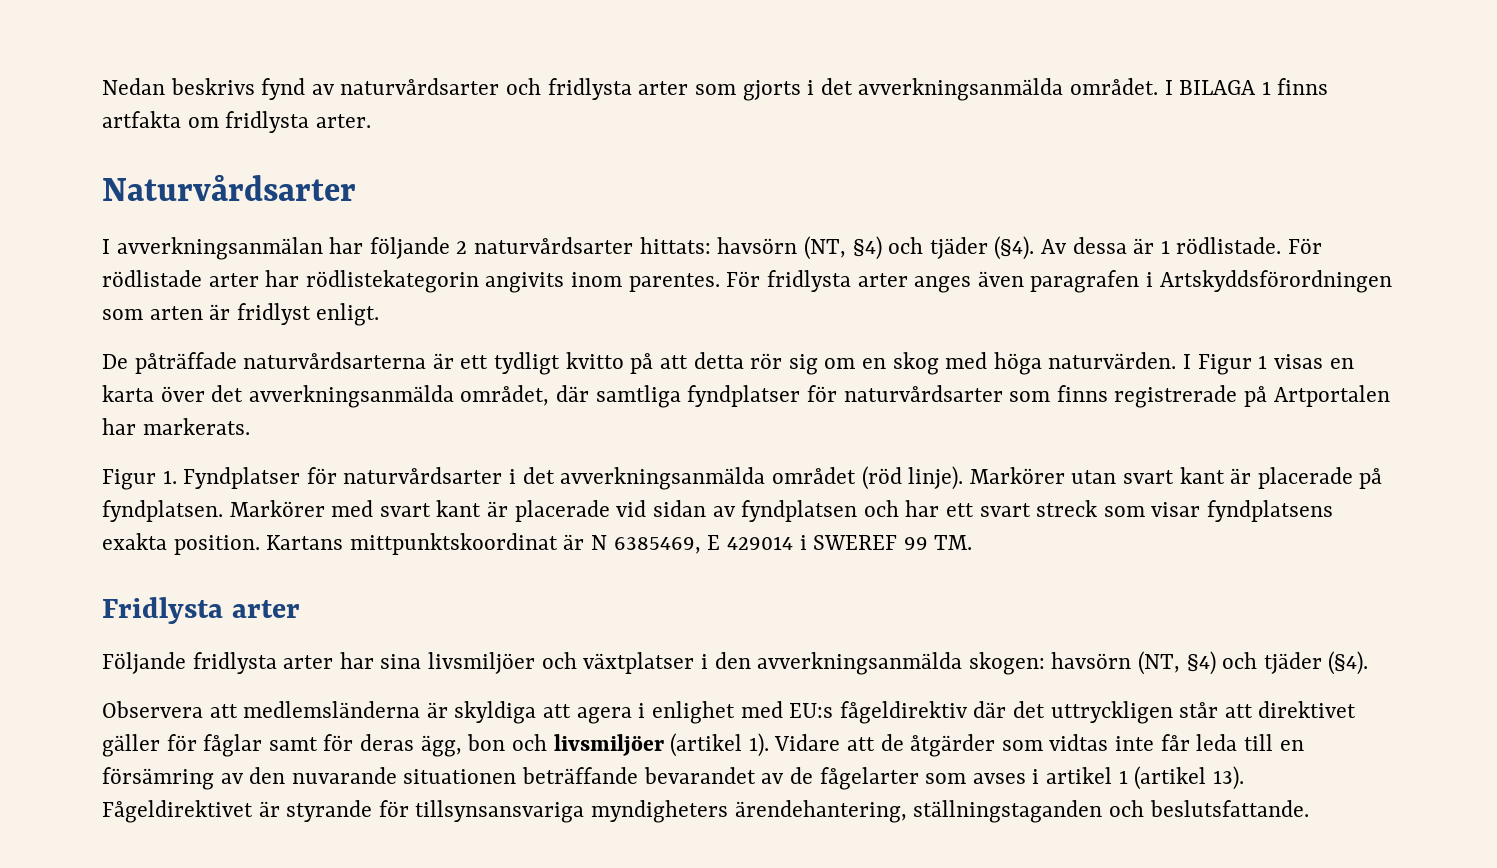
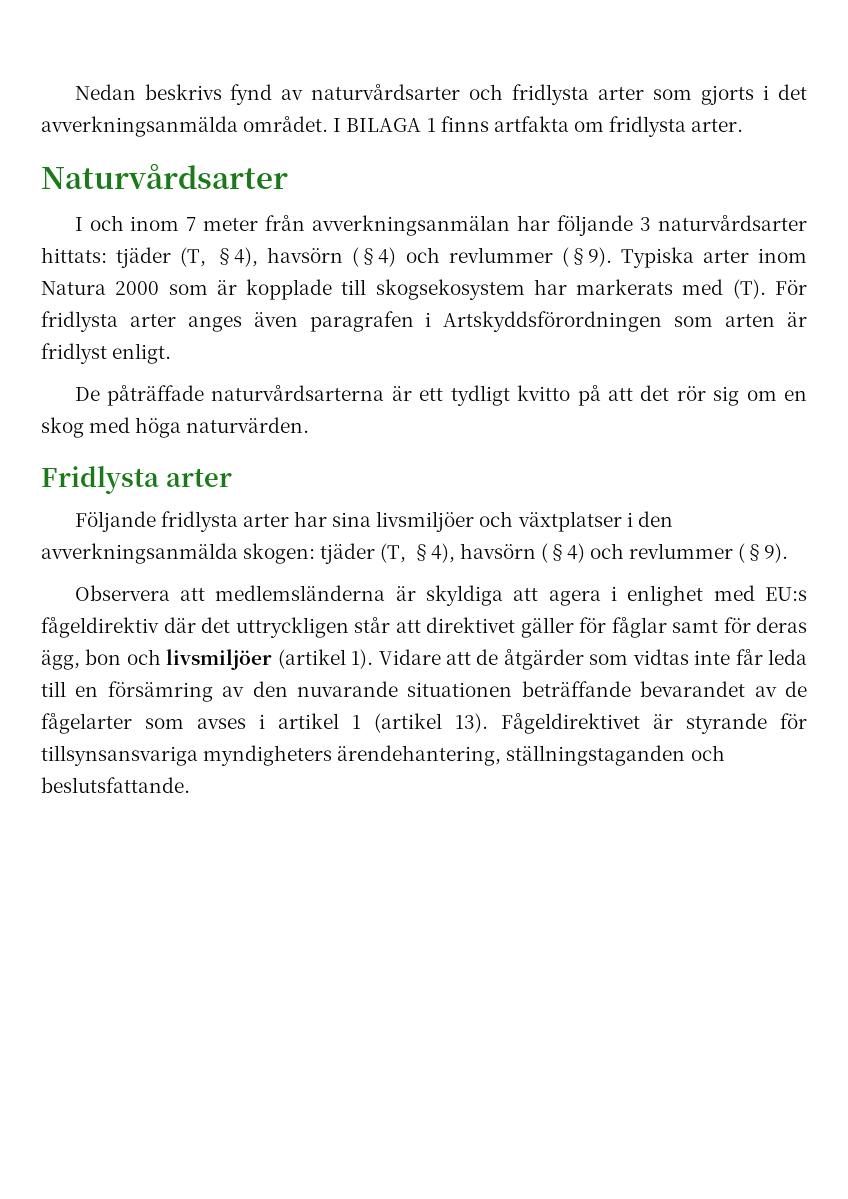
(110, 246) none -> [89,215,306,231] och inom 7 meter från
[456,241,468,254] 2 -> [640,217,652,231] 3
[717,236,1323,260] [102,270,720,293] havsörn (NT, §4) och tjäder (§4). Av dessa är 1 rödlistade. För rödlistade arter har rödlistekategorin angivits inom parentes. -> [116,247,807,268] [41,279,766,300] tjäder (T, §4), havsörn (§4) och revlummer (§9). Typiska arter inom Natura 2000 som är kopplade till skogsekosystem har markerats med (T).
[693,352,744,369] detta -> [640,385,670,401] det
[1183,354,1354,375] [102,385,1390,408] [102,418,250,435] [102,466,1383,490] [102,500,1334,522] [102,533,973,555] I Figur 1 visas en karta över det avverkningsanmälda området, där samtliga fyndplatser för naturvårdsarter som finns registrerade på Artportalen har markerats. // Figur 1. Fyndplatser för naturvårdsarter i det avverkningsanmälda området (röd linje). Markörer utan svart kant är placerade på fyndplatsen. Markörer med svart kant är placerade vid sidan av fyndplatsen och har ett svart streck som visar fyndplatsens exakta position. Kartans mittpunktskoordinat är N 6385469, E 429014 i SWEREF 99 TM. -> (310, 425) none
[1051,651,1369,675] havsörn (NT, §4) och tjäder (§4). -> [320,543,789,564] tjäder (T, §4), havsörn (§4) och revlummer (§9).

